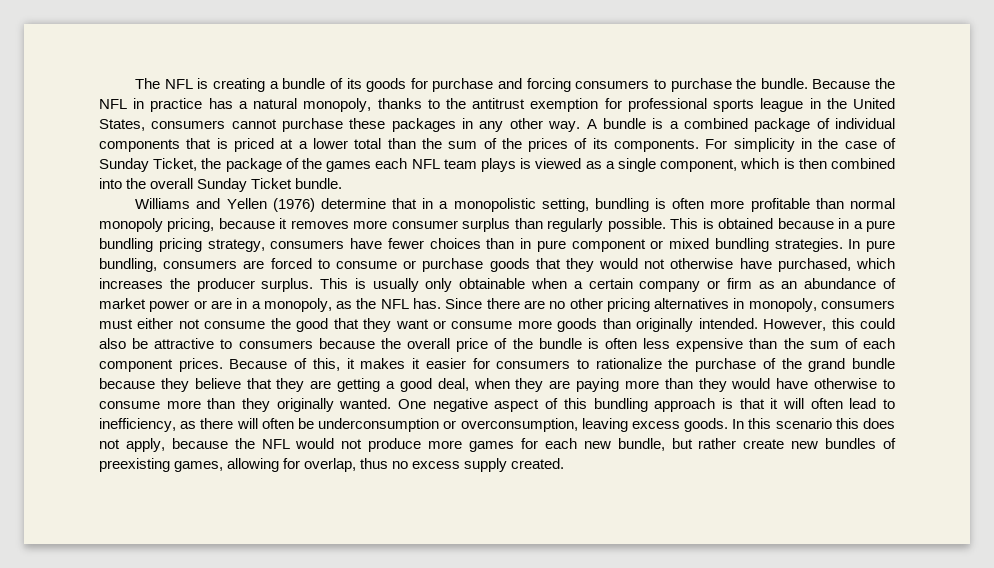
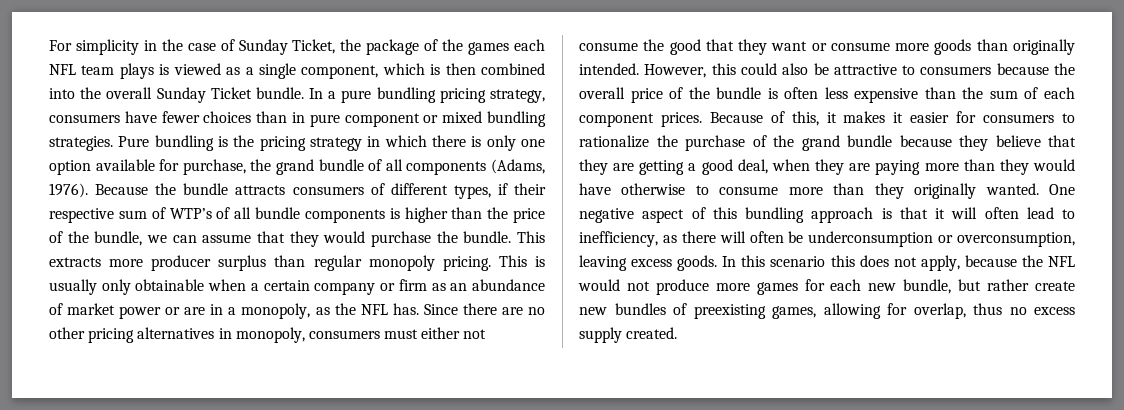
[135,78,895,92] [99,98,895,112] [99,118,896,132] [99,138,700,152] The NFL is creating a bundle of its goods for purchase and forcing consumers to purchase the bundle. Because the NFL in practice has a natural monopoly, thanks to the antitrust exemption for professional sports league in the United States, consumers cannot purchase these packages in any other way. A bundle is a combined package of individual components that is priced at a lower total than the sum of the prices of its components. -> (49, 45) none
[135,198,896,212] [99,218,850,232] // Williams and Yellen (1976) determine that in a monopolistic setting, bundling is often more profitable than normal monopoly pricing, because it removes more consumer surplus than regularly possible. This is obtained because in -> [309,88,324,99] In
[848,239,895,252] [99,258,895,272] [99,278,314,292] In pure bundling, consumers are forced to consume or purchase goods that they would not otherwise have purchased, which increases the producer surplus. -> [118,135,545,151] [49,159,546,175] [49,183,547,199] [49,207,545,223] [49,231,545,247] [49,255,491,271] Pure bundling is the pricing strategy in which there is only one option available for purchase, the grand bundle of all components (Adams, 1976). Because the bundle attracts consumers of different types, if their respective sum of WTP’s of all bundle components is higher than the price of the bundle, we can assume that they would purchase the bundle. This extracts more producer surplus than regular monopoly pricing.

